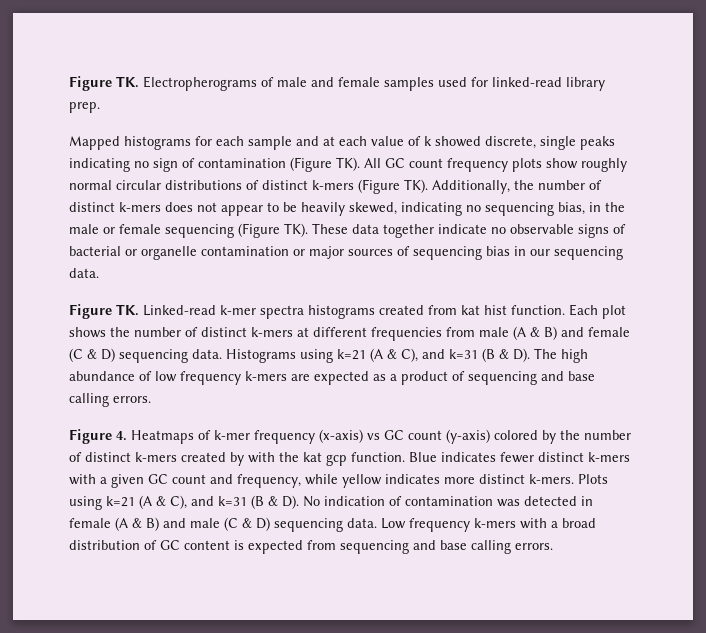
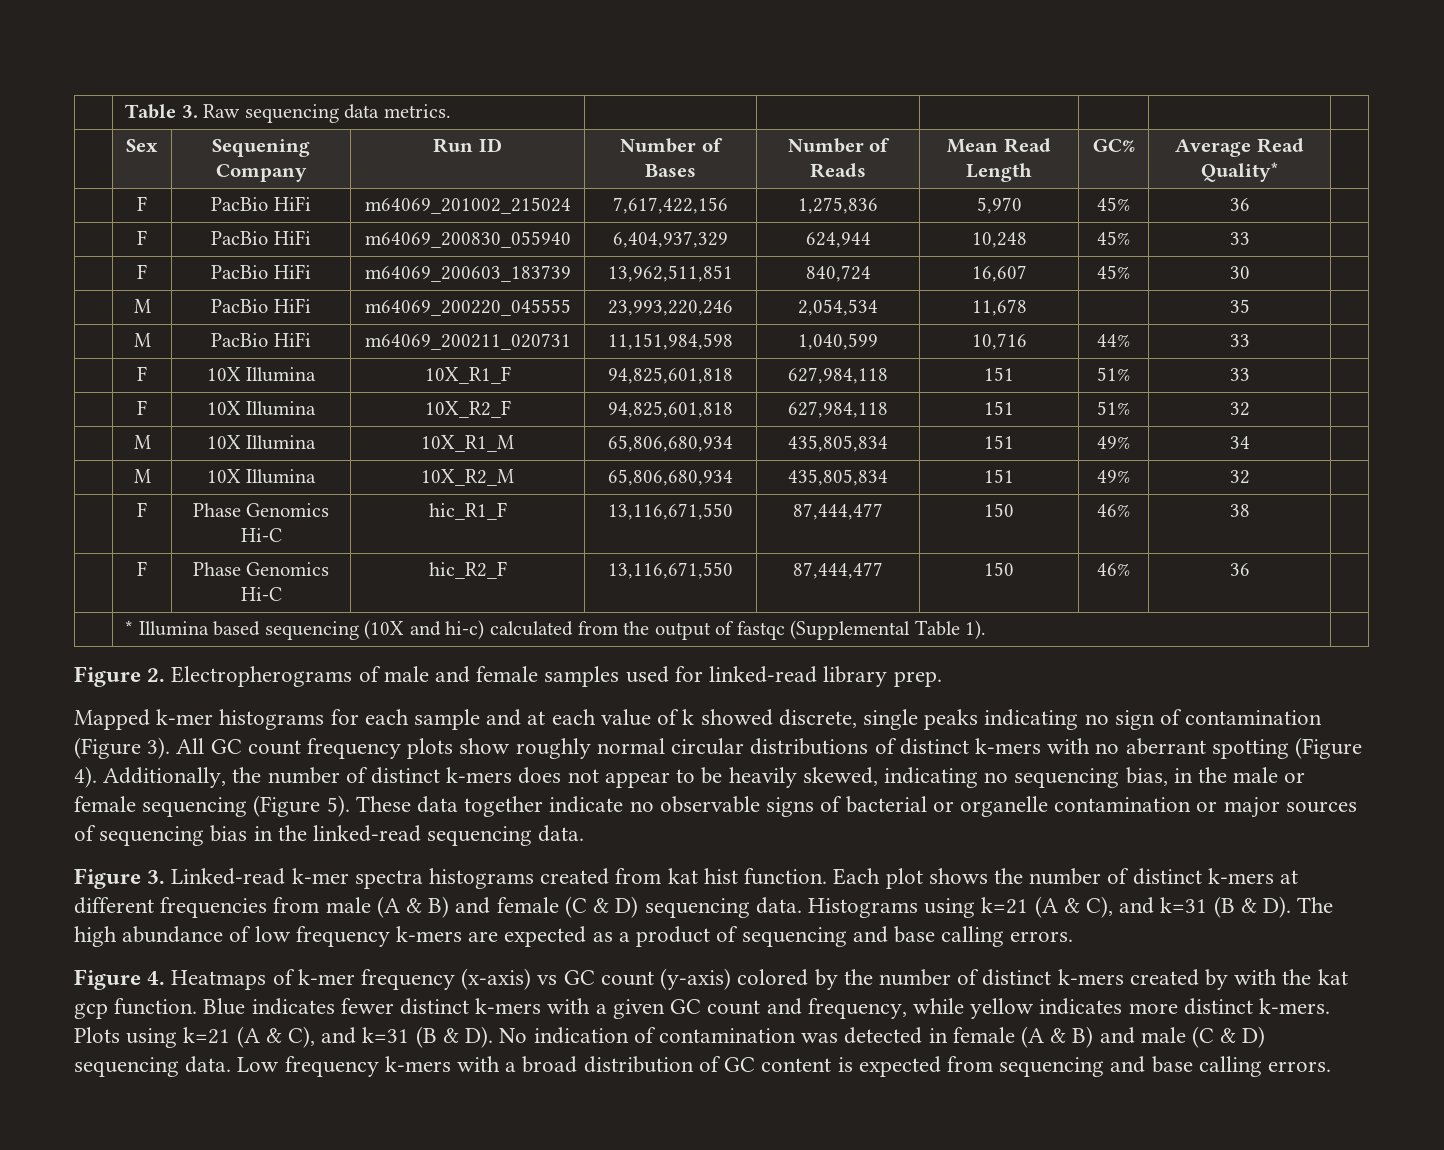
[69,76,139,91] Figure TK. -> [125,104,451,123] [126,139,158,152] [212,139,310,157] [216,164,307,182] [433,138,502,153] [620,138,723,153] [645,164,696,177] [787,138,891,153] [810,163,866,178] [947,138,1051,153] [966,163,1032,182] [1092,139,1135,152] [1175,138,1304,157] [1200,162,1279,182] [137,196,147,211] [211,196,311,211] [364,197,571,214] [613,197,728,214] [798,197,878,214] [976,197,1022,214] [1097,197,1130,211] [1229,198,1250,211] [137,230,147,245] [211,230,311,245] [364,231,571,248] [613,231,728,248] [805,232,871,248] [971,232,1027,248] [1097,231,1130,245] [1229,232,1250,245] [137,264,147,279] [211,264,311,279] [364,265,571,282] [608,265,733,282] [805,265,871,282] [971,265,1027,282] [1097,265,1130,279] [1229,266,1250,279] [133,299,151,313] [211,298,311,313] [364,299,571,316] [608,300,733,316] [798,299,878,316] [971,299,1027,316] [1229,299,1250,313] [133,333,151,347] [211,332,311,347] [364,333,571,350] [608,333,733,350] [798,333,878,350] [971,333,1027,350] [1097,334,1130,347] [1229,334,1250,347] [137,366,147,381] [206,367,317,382] [424,366,511,384] [608,367,733,384] [788,367,888,384] [984,367,1014,381] [1097,367,1130,381] [1229,368,1250,381] [137,400,147,415] [206,401,317,416] [424,400,511,418] [608,401,733,418] [788,401,888,418] [984,401,1014,415] [1097,401,1130,415] [1229,402,1250,416] [133,435,151,449] [206,435,317,450] [421,435,514,452] [608,435,733,452] [788,435,888,452] [984,435,1014,449] [1097,436,1130,449] [1229,436,1250,449] [133,469,151,483] [206,469,317,484] [421,469,514,486] [608,469,733,486] [788,469,888,486] [984,469,1014,483] [1097,470,1130,483] [1229,470,1250,484] [137,502,147,517] [192,503,330,517] [240,528,282,542] [428,502,507,520] [608,503,733,520] [793,503,883,520] [984,503,1014,517] [1097,504,1130,517] [1229,504,1250,517] [137,561,147,576] [192,562,330,576] [240,587,282,601] [428,561,507,579] [608,562,733,579] [793,562,883,579] [984,562,1014,576] [1097,563,1130,576] [1229,563,1250,576] [125,620,987,640] [74,666,166,687] | Table 3. Raw sequencing data metrics. | | | | | | // | Sex | Sequening Company | Run ID | Number of Bases | Number of Reads | Mean Read Length | GC% | Average Read Quality* | // | F | PacBio HiFi | m64069_201002_215024 | 7,617,422,156 | 1,275,836 | 5,970 | 45% | 36 | // | F | PacBio HiFi | m64069_200830_055940 | 6,404,937,329 | 624,944 | 10,248 | 45% | 33 | // | F | PacBio HiFi | m64069_200603_183739 | 13,962,511,851 | 840,724 | 16,607 | 45% | 30 | // | M | PacBio HiFi | m64069_200220_045555 | 23,993,220,246 | 2,054,534 | 11,678 | | 35 | // | M | PacBio HiFi | m64069_200211_020731 | 11,151,984,598 | 1,040,599 | 10,716 | 44% | 33 | // | F | 10X Illumina | 10X_R1_F | 94,825,601,818 | 627,984,118 | 151 | 51% | 33 | // | F | 10X Illumina | 10X_R2_F | 94,825,601,818 | 627,984,118 | 151 | 51% | 32 | // | M | 10X Illumina | 10X_R1_M | 65,806,680,934 | 435,805,834 | 151 | 49% | 34 | // | M | 10X Illumina | 10X_R2_M | 65,806,680,934 | 435,805,834 | 151 | 49% | 32 | // | F | Phase Genomics Hi-C | hic_R1_F | 13,116,671,550 | 87,444,477 | 150 | 46% | 38 | // | F | Phase Genomics Hi-C | hic_R2_F | 13,116,671,550 | 87,444,477 | 150 | 46% | 36 | // | * Illumina based sequencing (10X and hi-c) calculated from the output of fastqc (Supplemental Table 1). | // Figure 2.
(120, 143) none -> [156,709,214,725] k-mer
[336,157,360,171] TK). -> [147,737,171,759] 3).
[358,179,428,194] (Figure TK). -> [1047,737,1362,759] [74,766,97,788] with no aberrant spotting (Figure 4).
[284,223,308,237] TK). -> [326,795,350,817] 5).
[530,249,550,256] our -> [277,825,422,842] the linked-read
[116,304,139,316] TK. -> [147,870,166,884] 3.

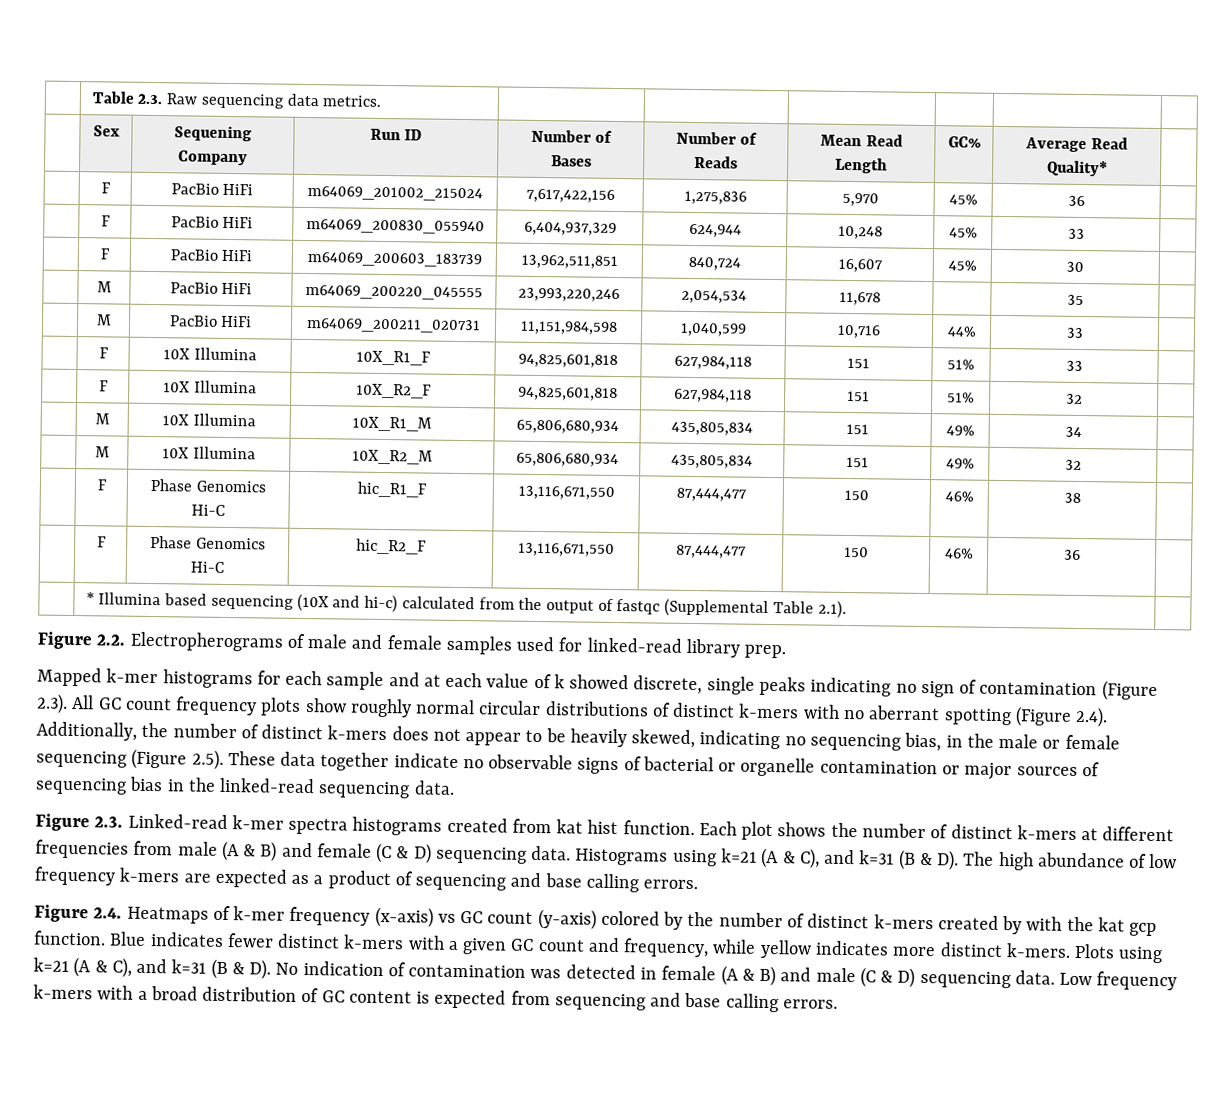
[125,104,198,119] | Table 3. -> [91,91,163,105] | Table 2.3.
[965,620,987,640] [74,666,166,687] 1). | // Figure 2. -> [817,600,847,618] [37,631,126,650] 2.1). | // Figure 2.2.
[147,737,171,759] 3). -> [36,693,68,714] 2.3).
[74,766,97,788] 4). -> [1075,706,1109,728] 2.4).
[326,795,350,817] 5). -> [191,749,224,770] 2.5).
[147,870,166,884] 3. -> [94,816,124,828] 2.3.
[147,971,166,985] 4. -> [93,907,123,919] 2.4.

